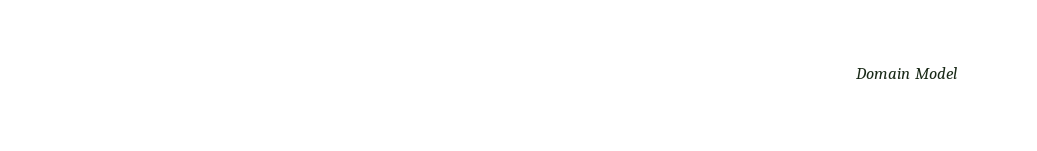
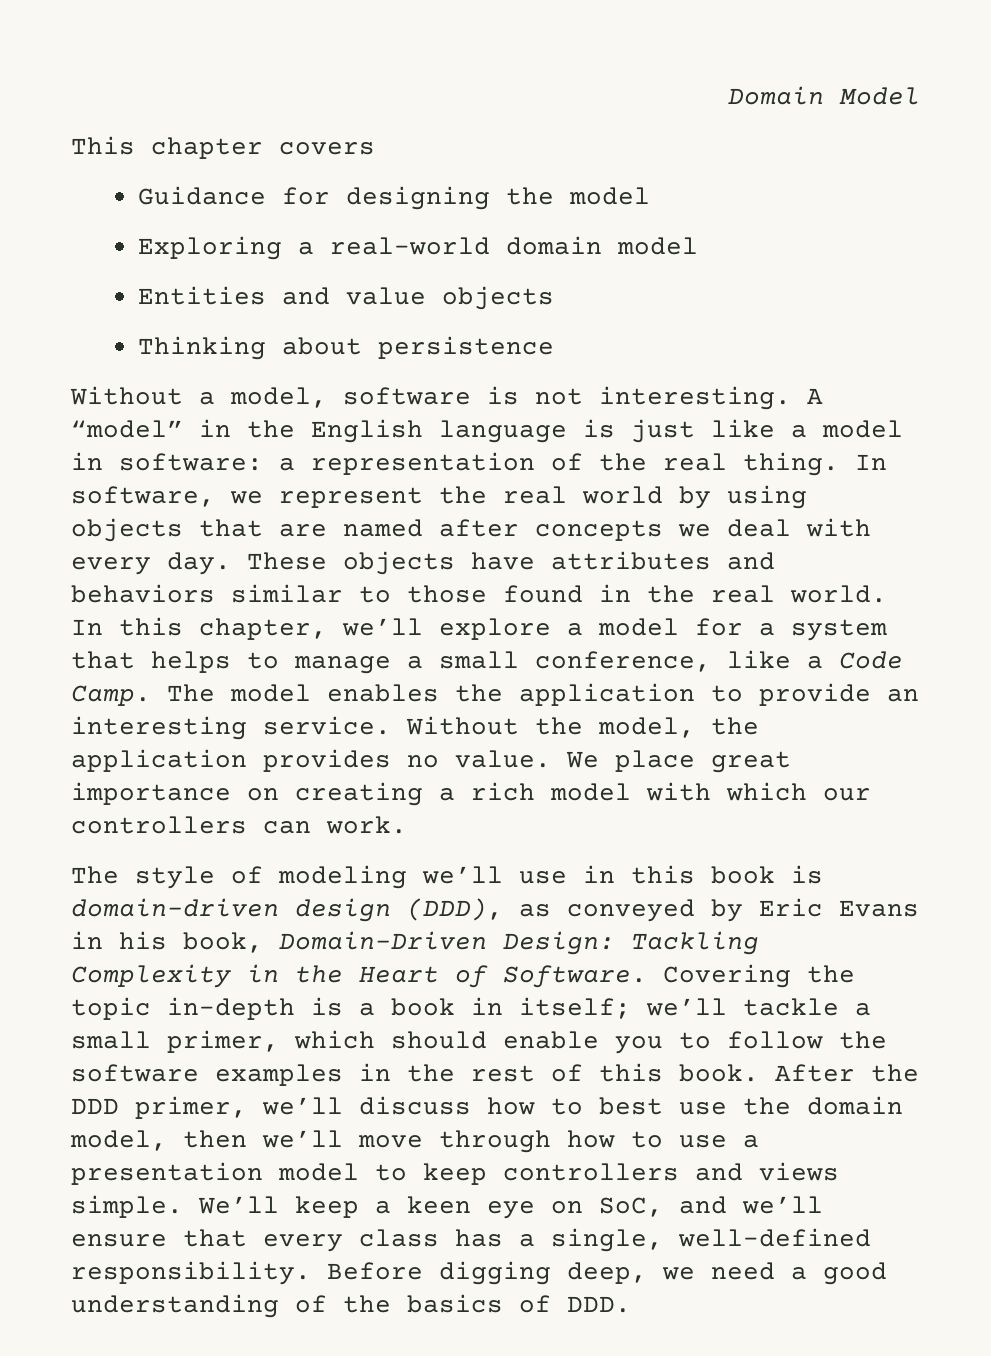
(957, 73) none -> [71,136,375,159] [137,186,650,210] [137,236,698,260] [137,286,554,310] [137,336,554,360] [70,386,823,410] [71,419,903,443] [71,452,887,476] [71,485,807,509] [71,518,871,542] [71,551,775,575] [71,584,887,603] [71,617,887,641] [71,650,903,674] [71,683,919,706] [71,716,759,740] [71,749,791,773] [71,782,871,806] [71,816,407,834] [71,865,823,889] [71,898,919,922] [71,931,759,955] [71,964,855,988] [71,997,871,1020] [71,1030,887,1054] [71,1063,919,1086] [71,1096,903,1119] [70,1130,759,1153] [71,1162,839,1185] [71,1195,823,1219] [71,1228,871,1252] [71,1261,887,1285] [71,1294,631,1318] // This chapter covers // Guidance for designing the model // Exploring a real-world domain model // Entities and value objects // Thinking about persistence // Without a model, software is not interesting. A “model” in the English language is just like a model in software: a representation of the real thing. In software, we represent the real world by using objects that are named after concepts we deal with every day. These objects have attributes and behaviors similar to those found in the real world. In this chapter, we’ll explore a model for a system that helps to manage a small conference, like a Code Camp. The model enables the application to provide an interesting service. Without the model, the application provides no value. We place great importance on creating a rich model with which our controllers can work. // The style of modeling we’ll use in this book is domain-driven design (DDD), as conveyed by Eric Evans in his book, Domain-Driven Design: Tackling Complexity in the Heart of Software. Covering the topic in-depth is a book in itself; we’ll tackle a small primer, which should enable you to follow the software examples in the rest of this book. After the DDD primer, we’ll discuss how to best use the domain model, then we’ll move through how to use a presentation model to keep controllers and views simple. We’ll keep a keen eye on SoC, and we’ll ensure that every class has a single, well-defined responsibility. Before digging deep, we need a good understanding of the basics of DDD.

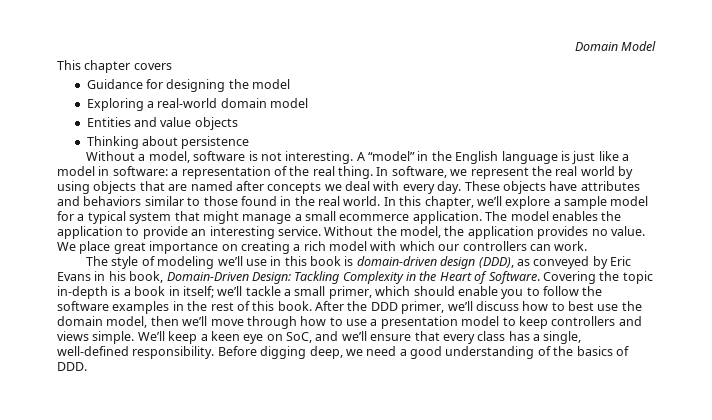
(583, 629) none -> [564,196,607,209] sample
(775, 629) none -> [87,211,126,224] typical
[151,651,279,673] helps to -> [202,211,239,224] might
[535,650,903,672] [71,685,151,706] conference, like a Code Camp. -> [339,211,482,224] ecommerce application.

